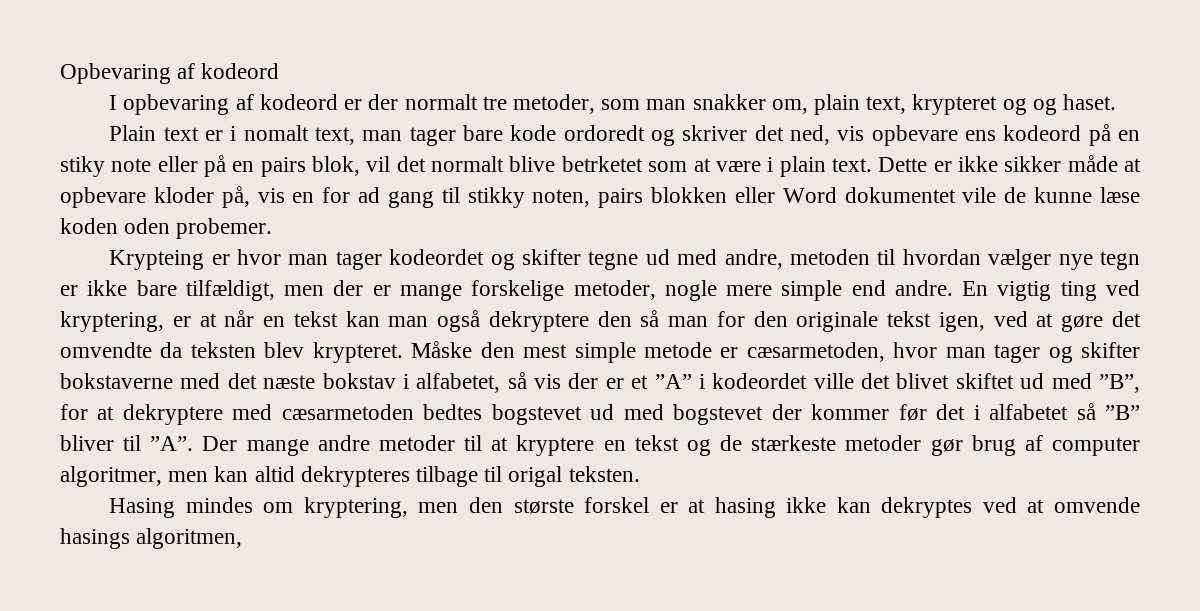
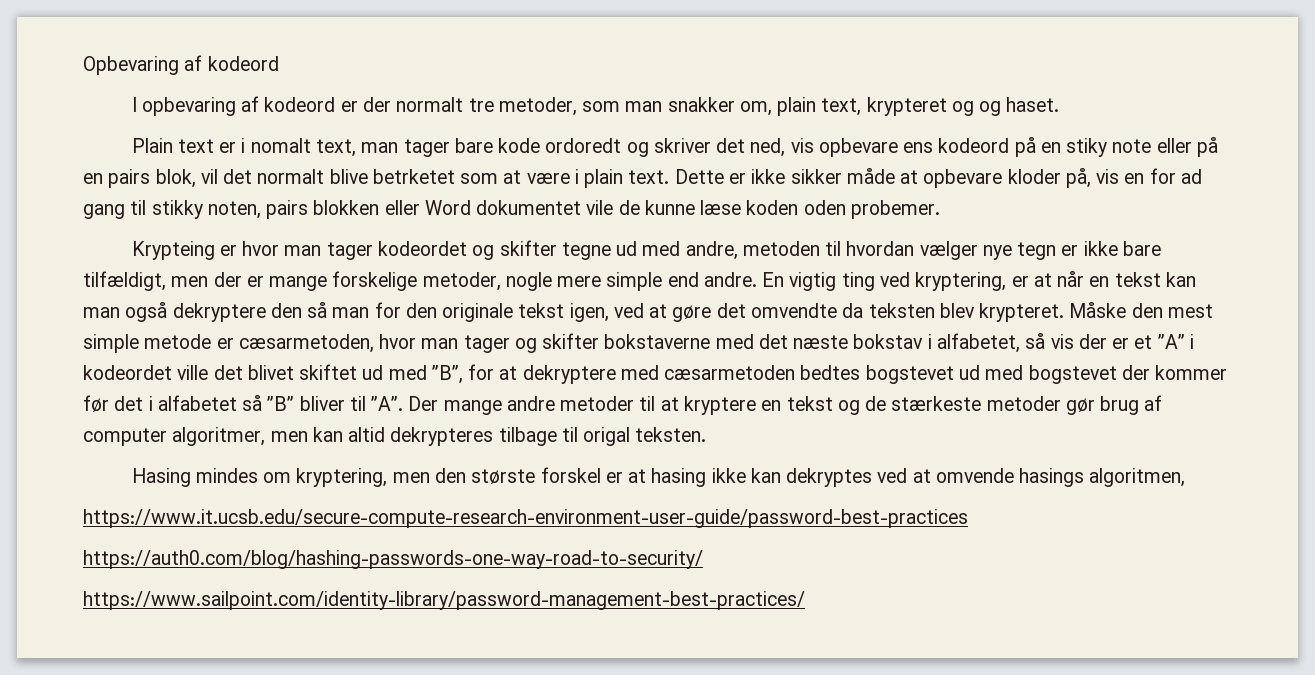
(243, 538) none -> [83,509,968,528] [83,550,703,569] [83,591,805,610] // https://www.it.ucsb.edu/secure-compute-research-environment-user-guide/password-best-practices // https://auth0.com/blog/hashing-passwords-one-way-road-to-security/ // https://www.sailpoint.com/identity-library/password-management-best-practices/

